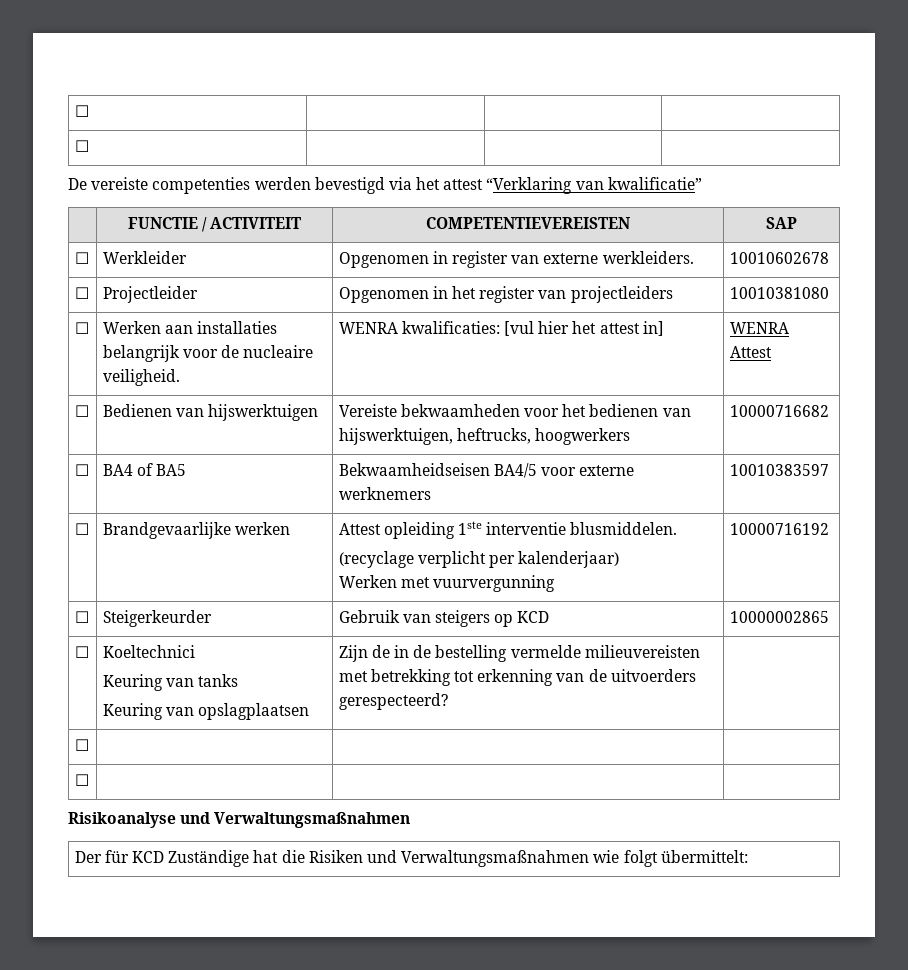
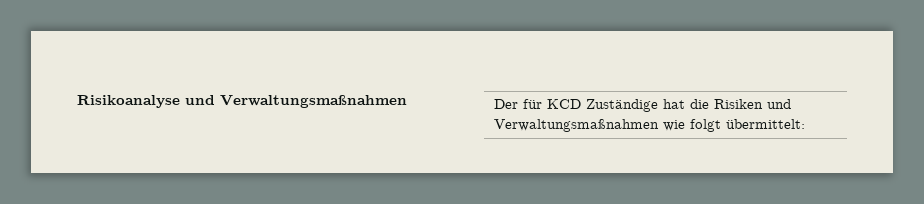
[74,105,89,117] [74,140,89,152] [68,177,702,194] [127,217,302,232] [426,217,630,229] [766,217,797,229] [74,252,89,264] [102,251,187,264] [338,251,694,268] [729,252,829,264] [74,287,89,299] [102,286,198,303] [338,286,673,303] [729,287,829,299] [74,322,89,334] [102,321,278,334] [102,345,314,362] [102,369,180,386] [338,321,664,336] [729,322,789,334] [729,346,772,358] [74,405,89,417] [102,404,319,421] [338,404,691,417] [338,428,631,445] [729,405,829,417] [74,464,89,476] [102,463,187,476] [338,463,635,478] [338,487,431,500] [729,464,829,476] [74,523,89,535] [102,522,290,539] [338,521,678,539] [338,551,620,568] [338,575,556,592] [729,523,829,535] [74,611,89,623] [102,610,212,627] [338,610,550,627] [729,611,829,623] [74,646,89,658] [102,645,195,658] [102,674,239,691] [102,703,310,720] [338,645,700,662] [338,669,696,686] [338,693,448,710] [74,739,89,751] [74,774,89,786] ☐ | | | // ☐ | | | // De vereiste competenties werden bevestigd via het attest “Verklaring van kwalificatie” // | FUNCTIE / ACTIVITEIT | COMPETENTIEVEREISTEN | SAP // ☐ | Werkleider | Opgenomen in register van externe werkleiders. | 10010602678 // ☐ | Projectleider | Opgenomen in het register van projectleiders | 10010381080 // ☐ | Werken aan installaties belangrijk voor de nucleaire veiligheid. | WENRA kwalificaties: [vul hier het attest in] | WENRA Attest // ☐ | Bedienen van hijswerktuigen | Vereiste bekwaamheden voor het bedienen van hijswerktuigen, heftrucks, hoogwerkers | 10000716682 // ☐ | BA4 of BA5 | Bekwaamheidseisen BA4/5 voor externe werknemers | 10010383597 // ☐ | Brandgevaarlijke werken | Attest opleiding 1ste interventie blusmiddelen. // (recyclage verplicht per kalenderjaar) // Werken met vuurvergunning | 10000716192 // ☐ | Steigerkeurder | Gebruik van steigers op KCD | 10000002865 // ☐ | Koeltechnici // Keuring van tanks // Keuring van opslagplaatsen | Zijn de in de bestelling vermelde milieuvereisten met betrekking tot erkenning van de uitvoerders gerespecteerd? | // ☐ | | | // ☐ | | | // -> (77, 101) none

